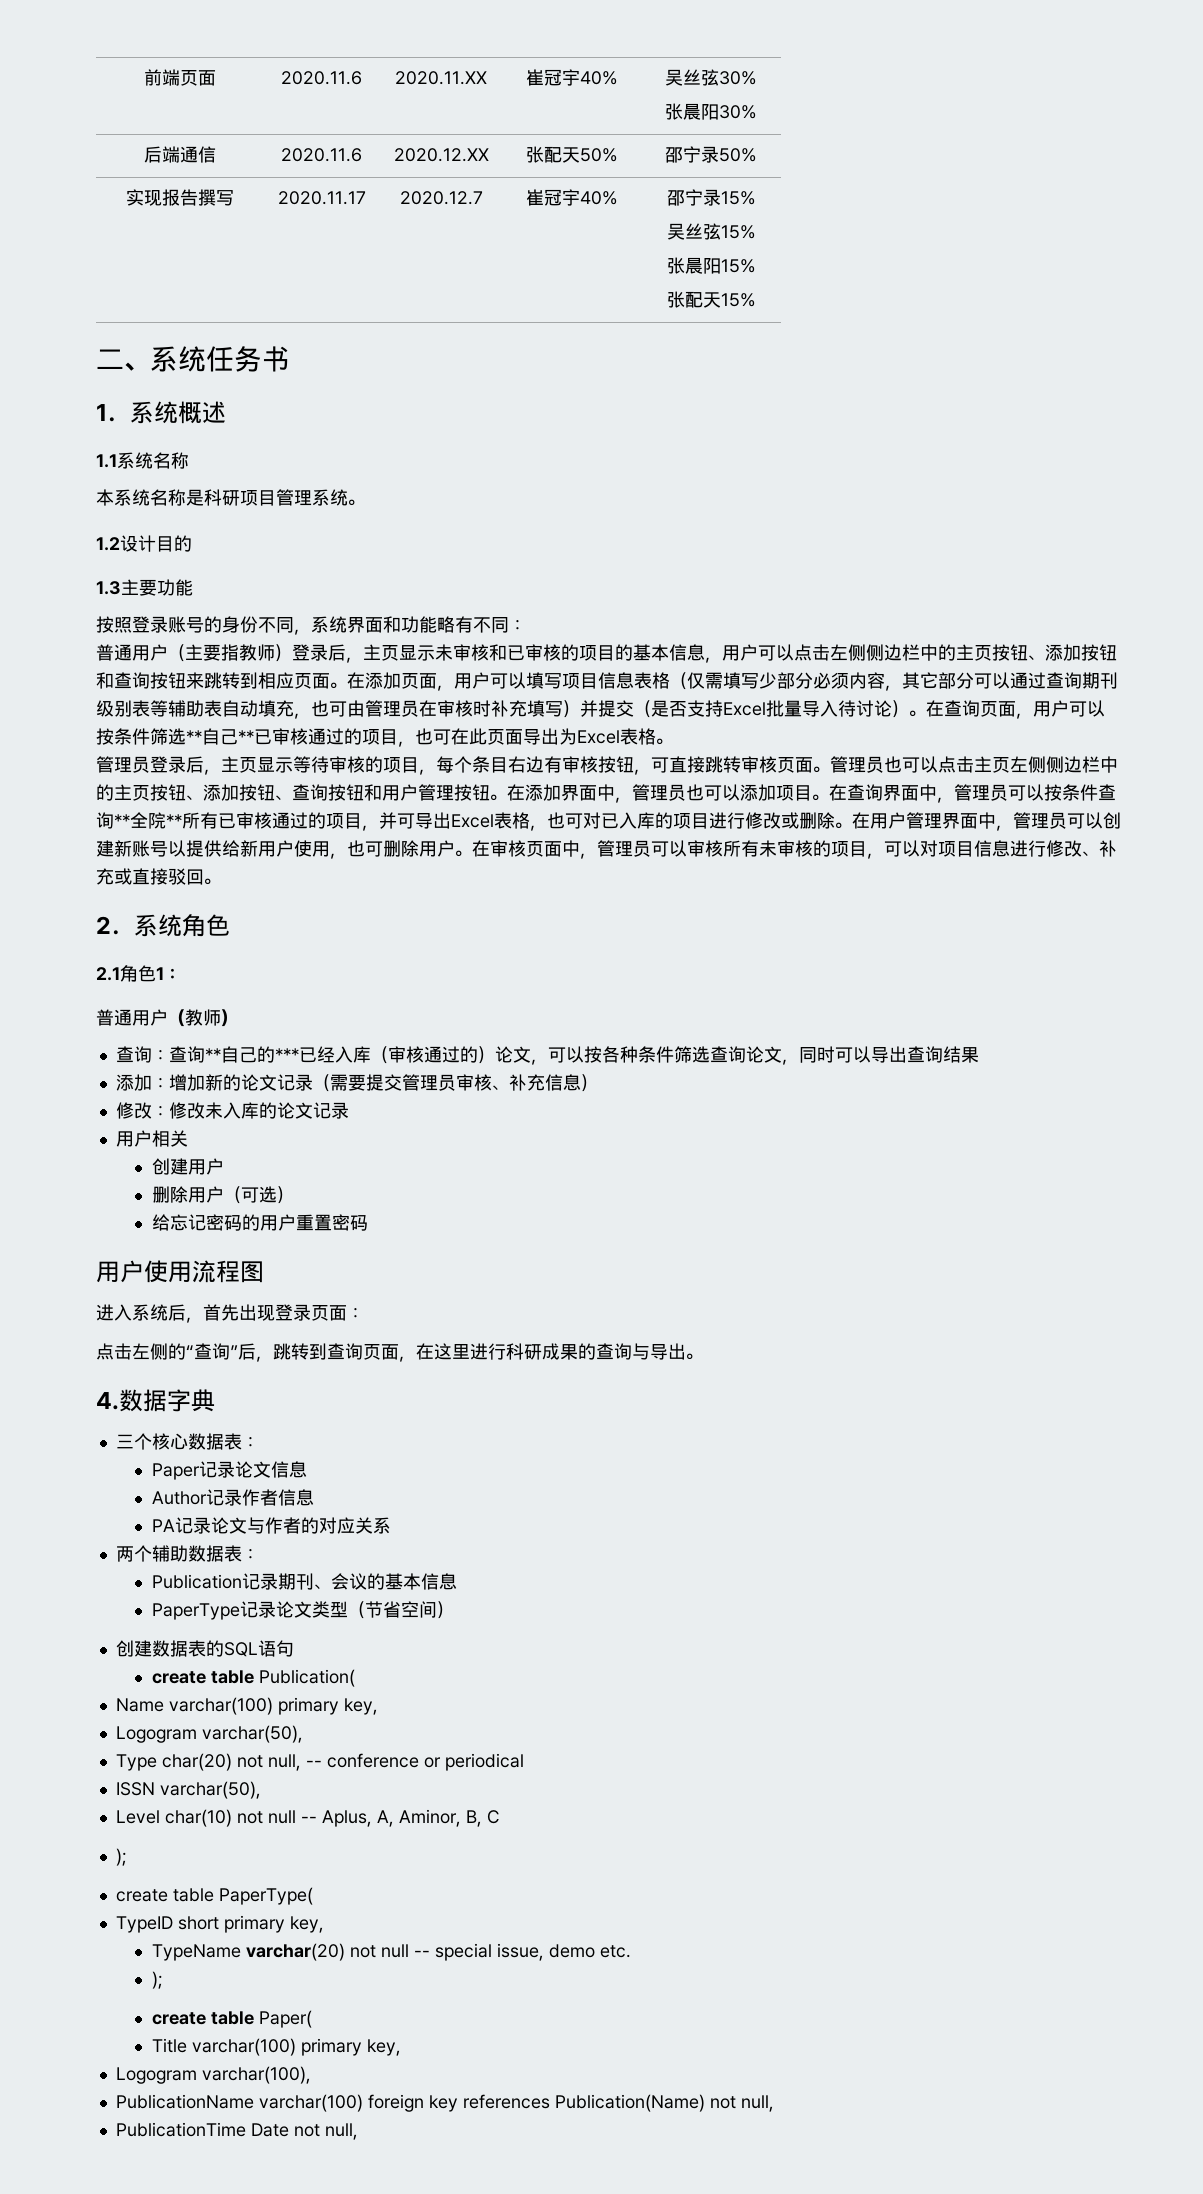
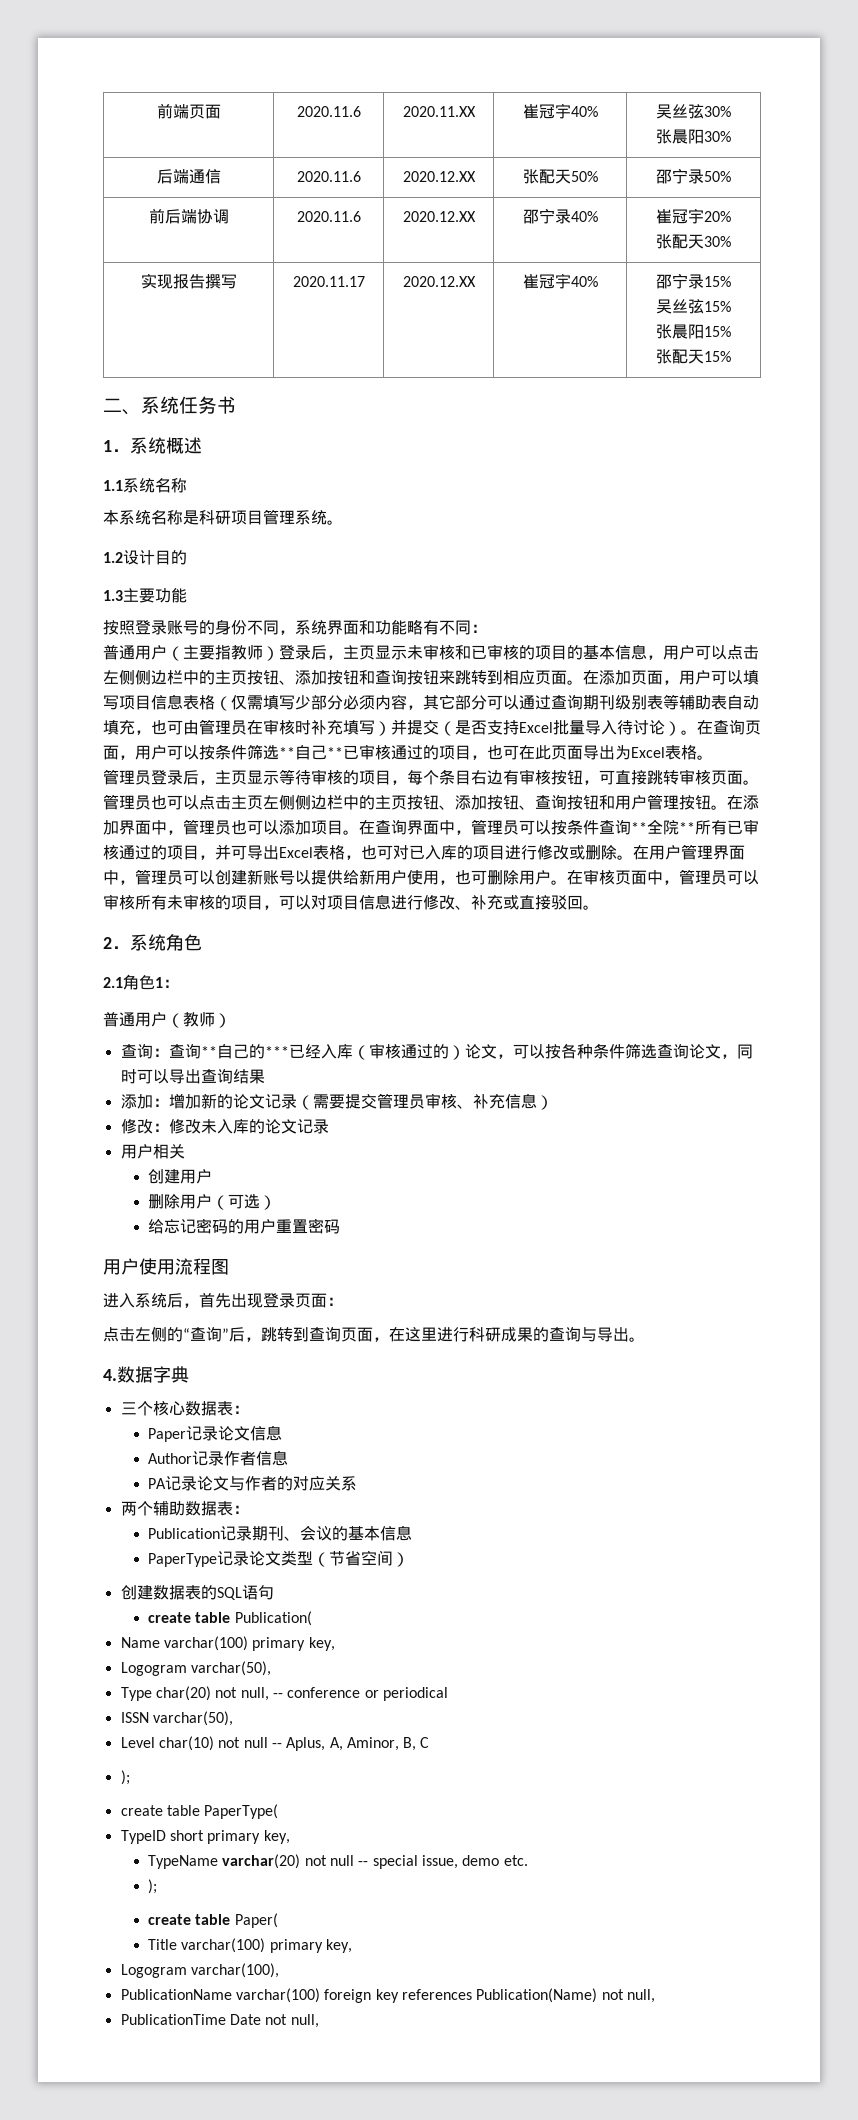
(757, 155) none -> [148,208,229,224] [296,211,361,222] [402,211,476,222] [522,208,598,224] [656,208,732,224] [656,234,732,249] // 前后端协调 | 2020.11.6 | 2020.12.XX | 邵宁录40% | 崔冠宇20% // 张配天30%
[399,191,483,205] 2020.12.7 -> [402,276,476,287] 2020.12.XX

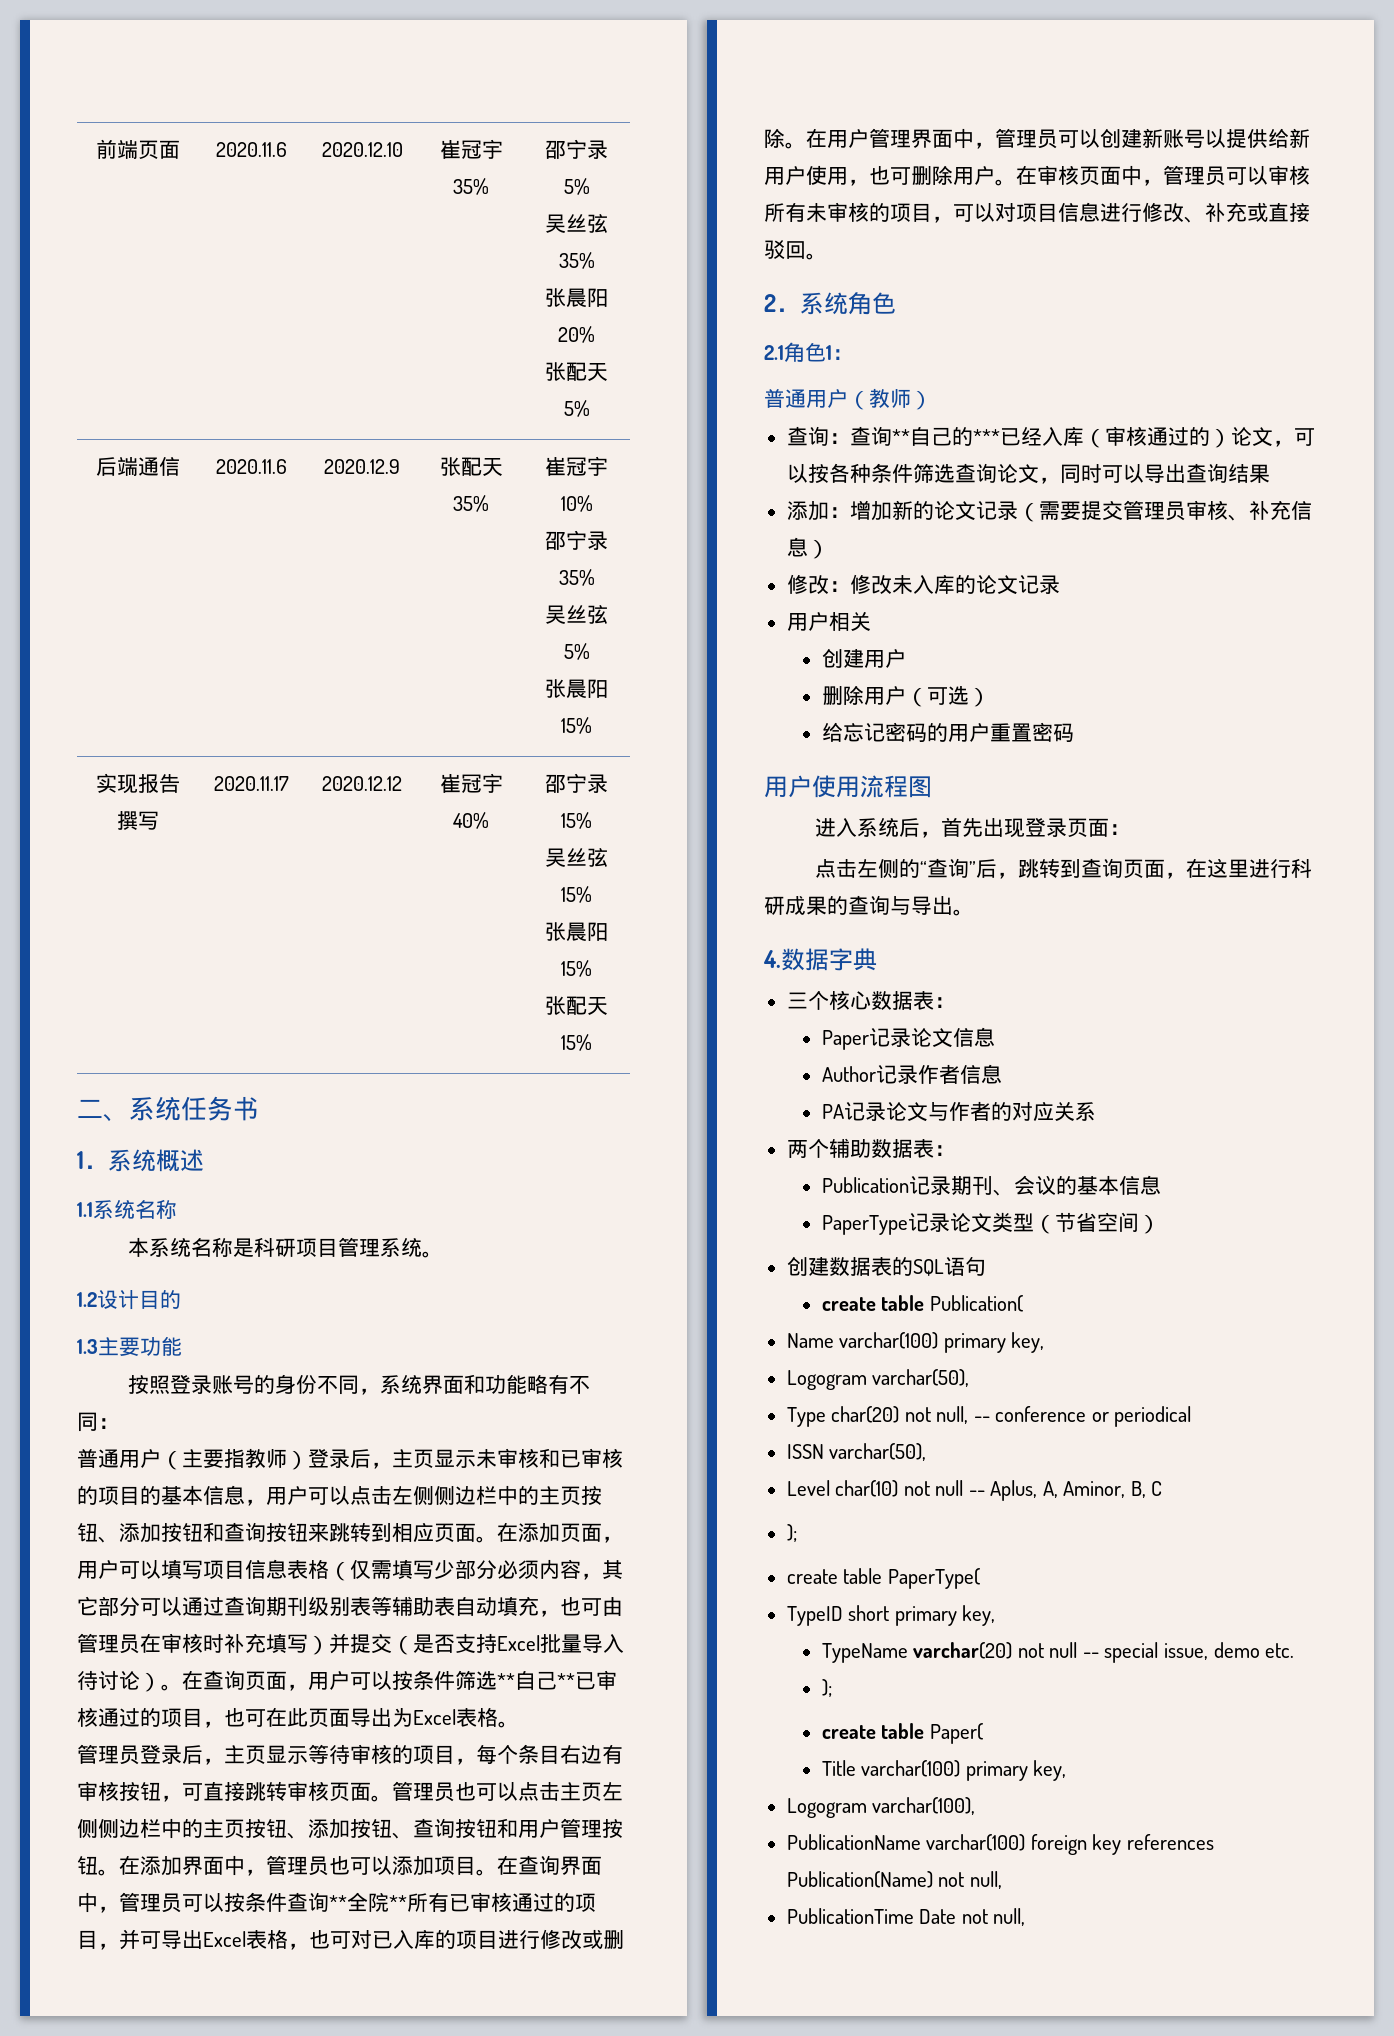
[402,106,476,117] [522,103,598,119] [656,104,732,119] [656,129,732,144] 2020.11.XX | 崔冠宇40% | 吴丝弦30% // 张晨阳30% -> [321,142,403,157] [439,139,503,159] [453,178,490,195] [545,139,608,159] [563,178,590,195] [545,214,608,233] [558,252,595,269] [545,288,608,308] [558,326,595,343] [545,362,608,381] [563,400,590,417] 2020.12.10 | 崔冠宇35% | 邵宁录5% // 吴丝弦35% // 张晨阳20% // 张配天5%
[402,171,476,182] [522,169,598,184] [656,168,732,184] [148,208,229,224] [296,211,361,222] [402,211,476,222] [522,208,598,224] [656,208,732,224] [656,234,732,249] 2020.12.XX | 张配天50% | 邵宁录50% // 前后端协调 | 2020.11.6 | 2020.12.XX | 邵宁录40% | 崔冠宇20% // 张配天30% -> [324,459,400,474] [439,457,503,476] [453,495,490,512] [545,456,608,476] [560,495,593,512] [545,530,608,550] [558,569,595,586] [545,605,608,624] [563,643,590,660] [545,679,608,699] [561,717,592,734] 2020.12.9 | 张配天35% | 崔冠宇10% // 邵宁录35% // 吴丝弦5% // 张晨阳15%
[402,276,476,287] 2020.12.XX -> [322,776,402,791] 2020.12.12

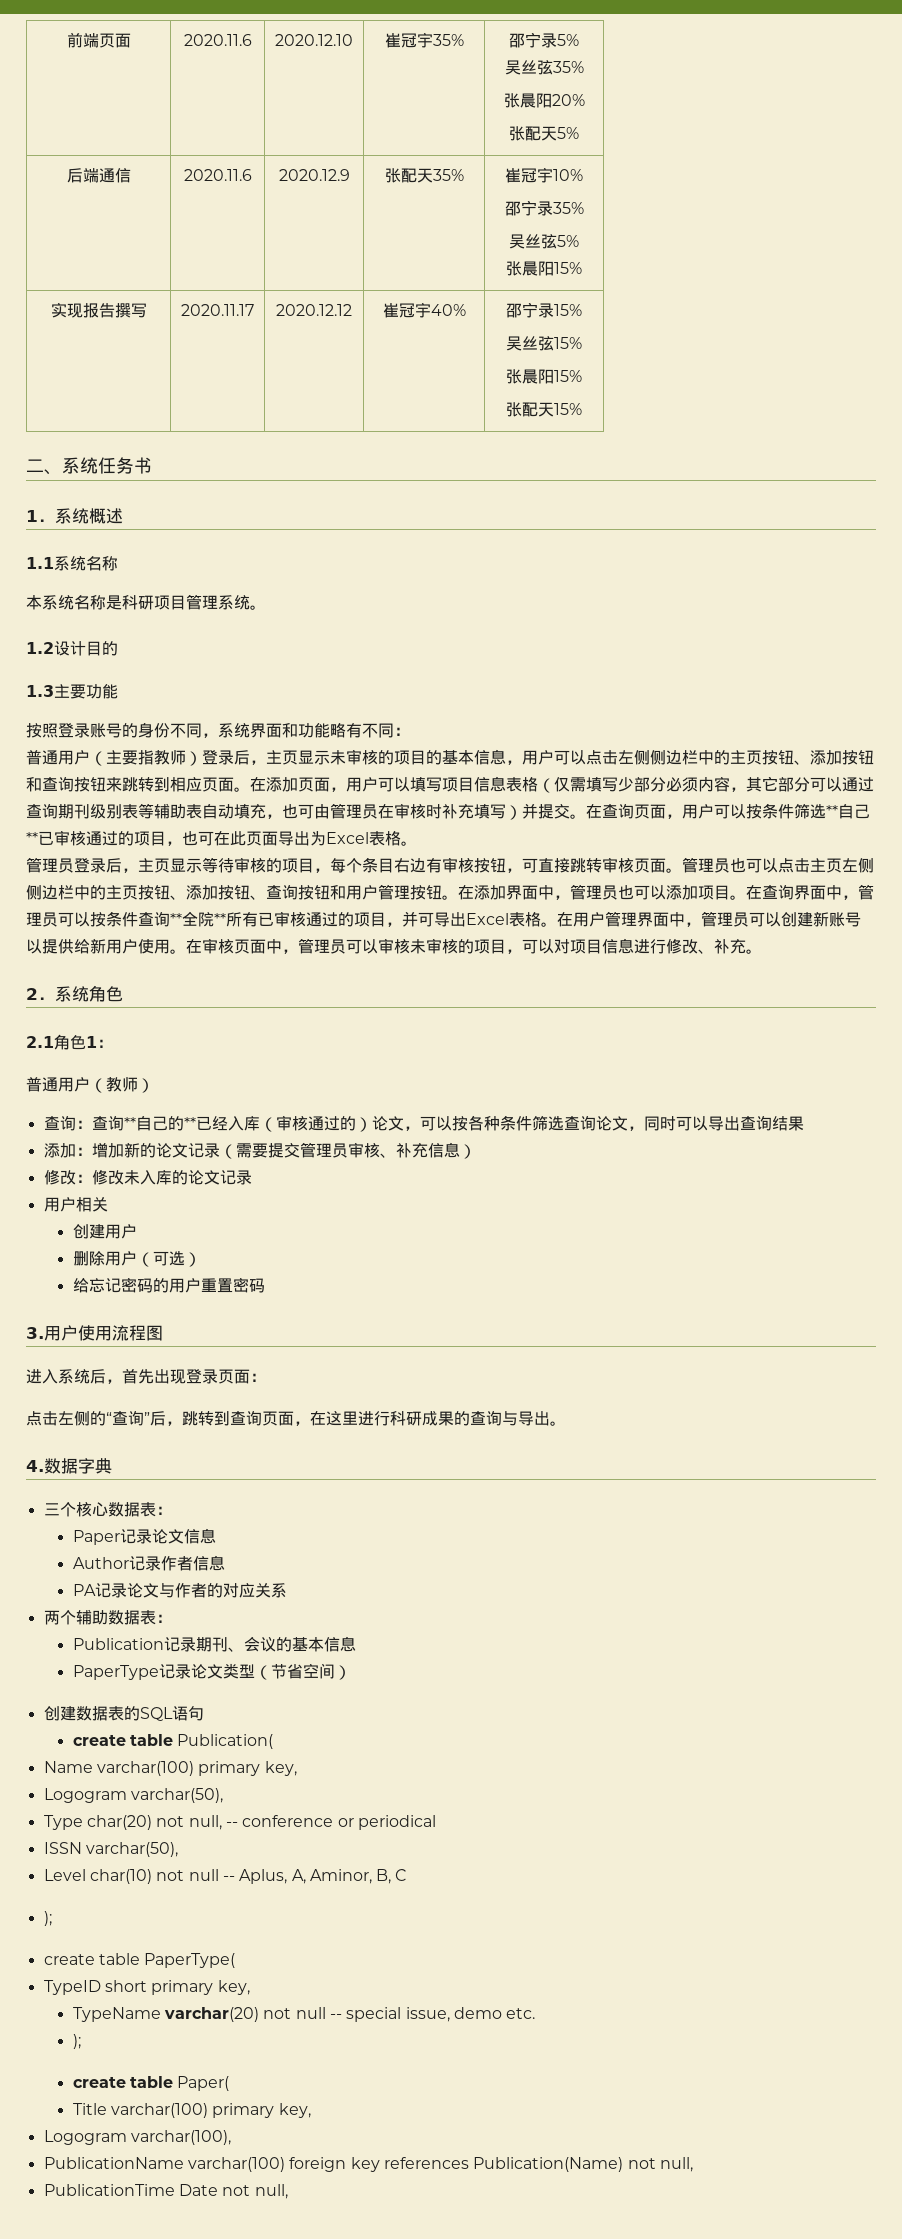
[539,1448,623,1468] 和已审核 -> (378, 757) none
[392,1633,624,1655] [77,1670,161,1692] （是否支持Excel批量导入待讨论） -> (570, 811) none
[288,1929,624,1950] [764,128,785,148] ，也可对已入库的项目进行修改或删除 -> (541, 919) none
[848,165,995,186] ，也可删除用户 -> (170, 946) none
[764,202,806,222] 所有 -> (410, 946) none
[1247,202,1310,222] [764,240,806,260] 或直接驳回 -> (746, 946) none
[972,429,1000,444] *** -> [183,1117,196,1129] **
(1074, 732) none -> [26,1327,44,1339] 3.

